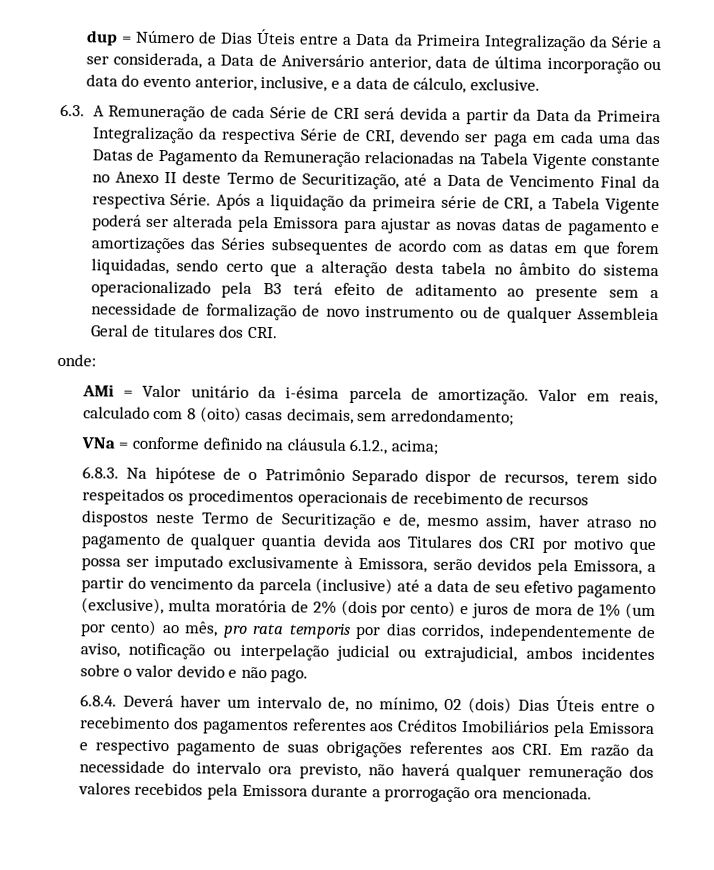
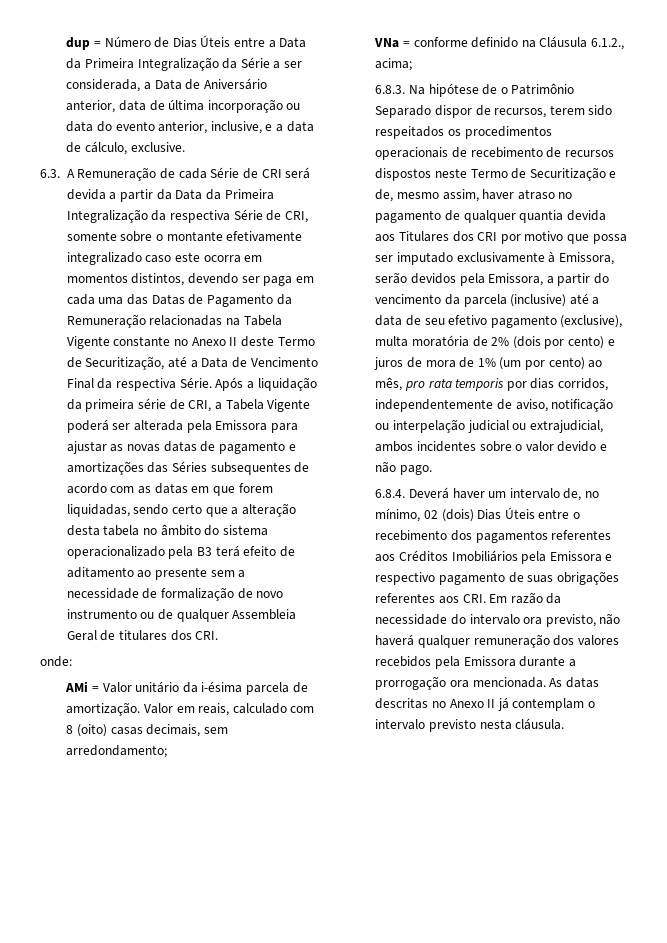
(396, 137) none -> [66,231,303,242] [66,252,263,265] [66,273,185,286] somente sobre o montante efetivamente integralizado caso este ocorra em momentos distintos,
[286,438,346,451] cláusula -> [539,36,588,48] Cláusula
(592, 793) none -> [549,677,599,688] [375,697,596,711] [375,718,565,732] As datas descritas no Anexo II já contemplam o intervalo previsto nesta cláusula.

